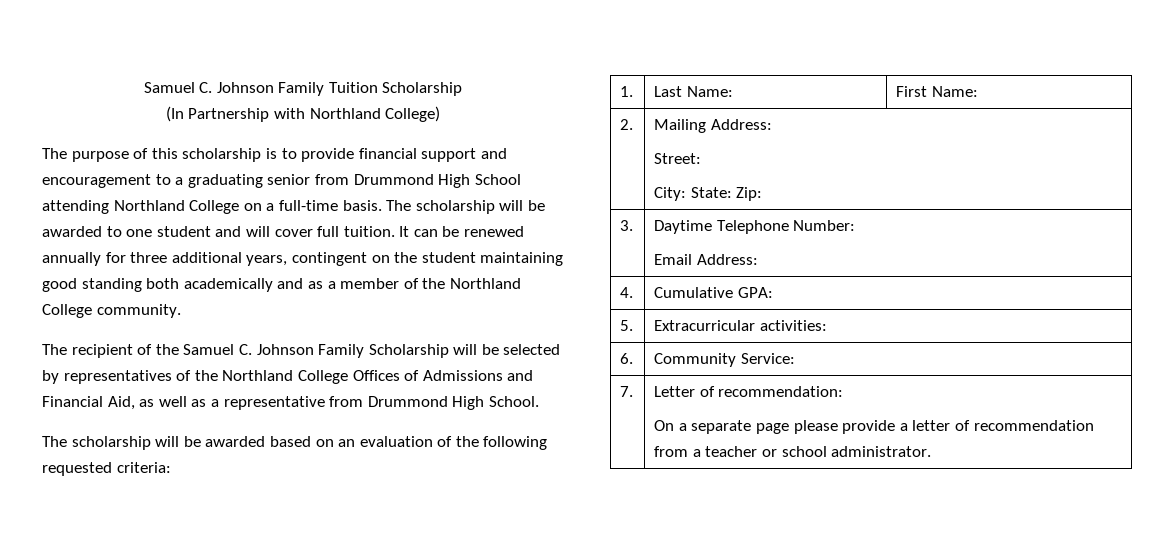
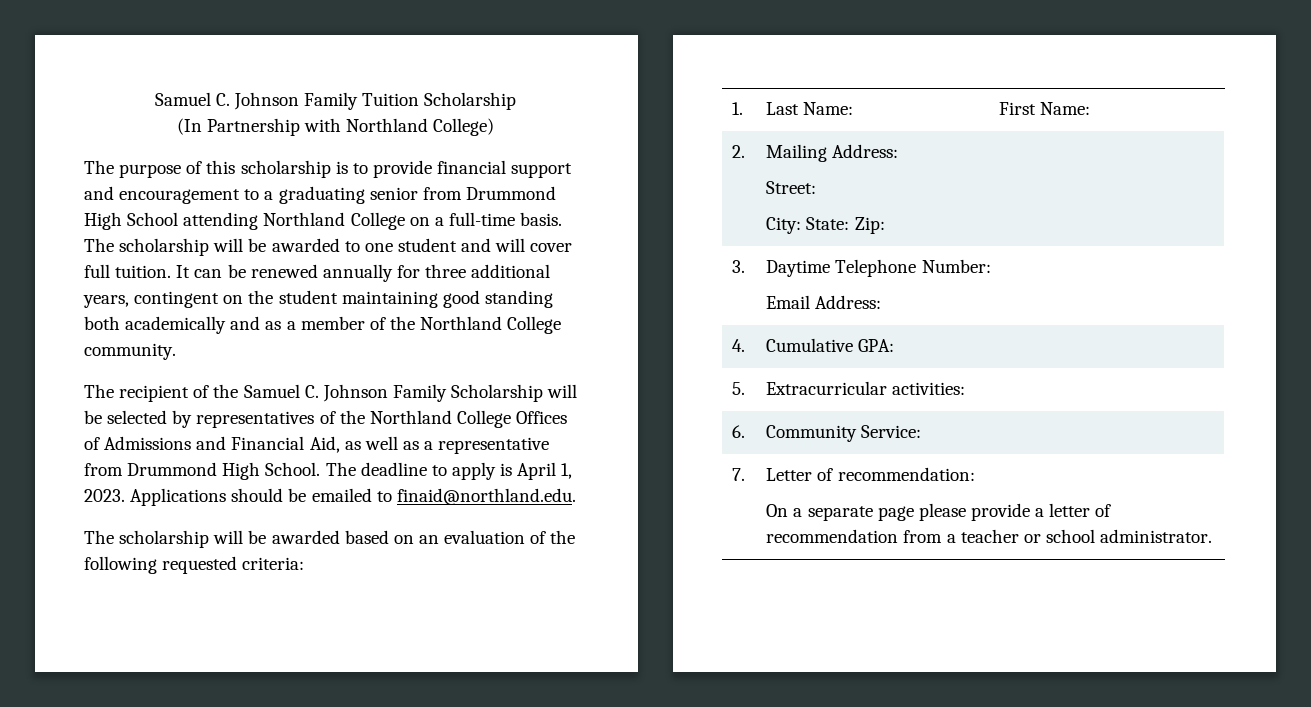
(539, 401) none -> [325,462,573,480] [84,488,576,506] The deadline to apply is April 1, 2023. Applications should be emailed to finaid@northland.edu.

